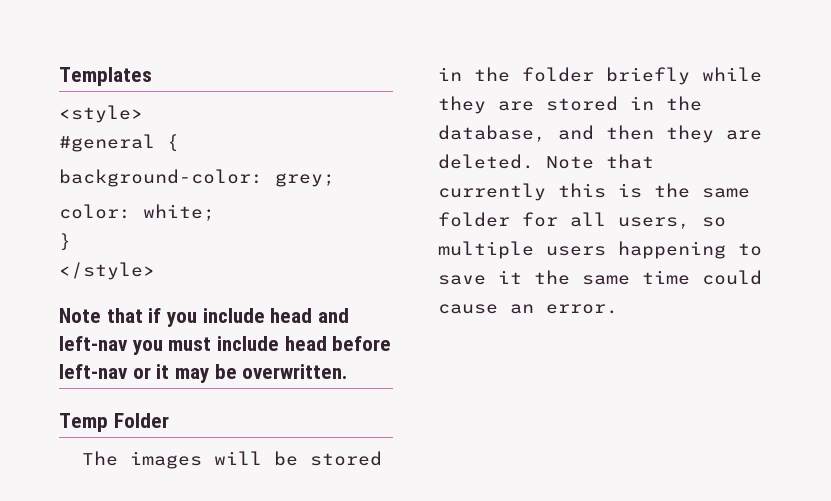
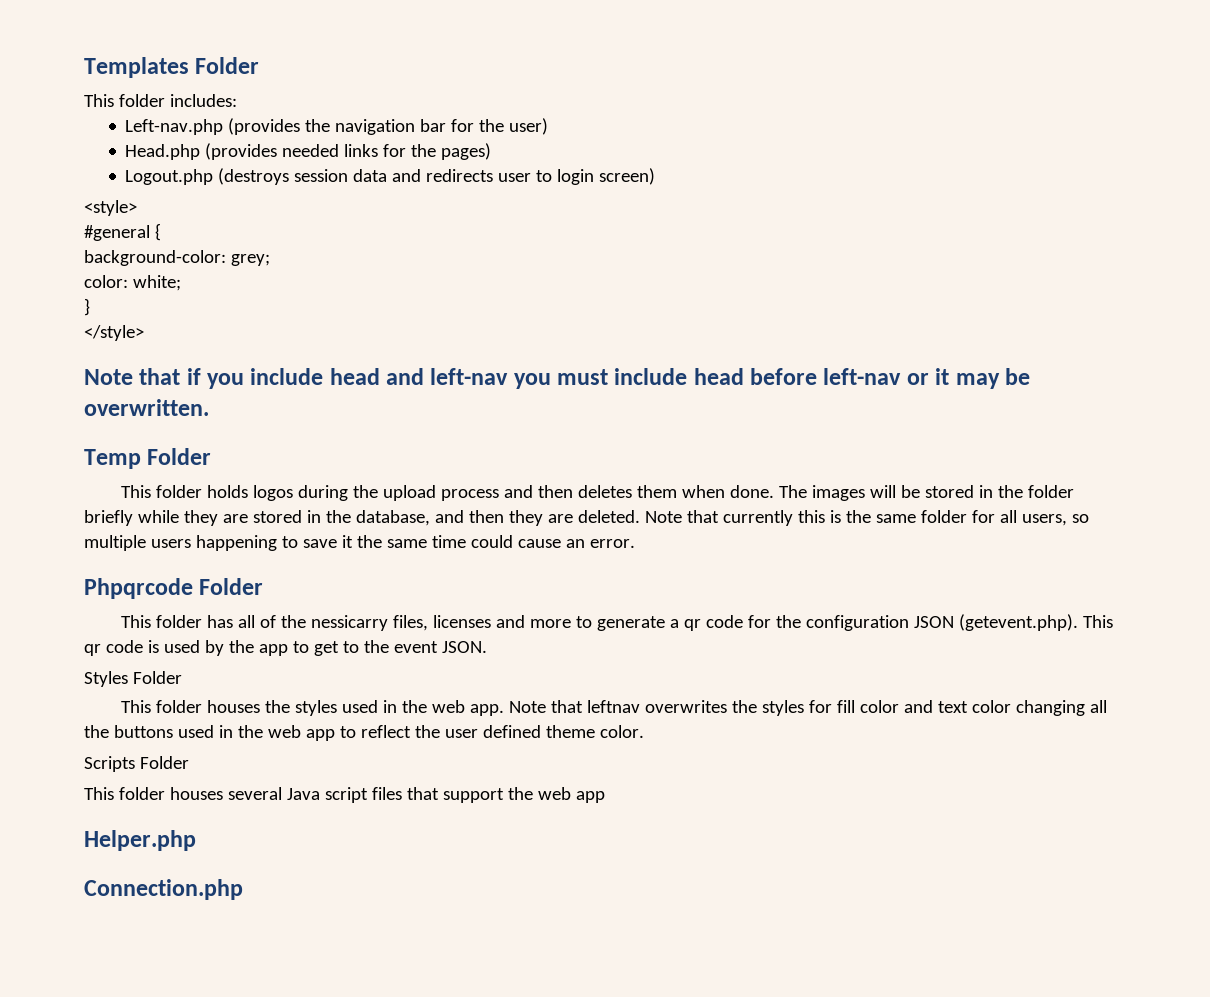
(152, 76) none -> [195,57,260,74] [84,94,237,107] [125,118,549,135] [125,143,492,160] [125,168,656,185] Folder // This folder includes: // Left-nav.php (provides the navigation bar for the user) // Head.php (provides needed links for the pages) // Logout.php (destroys session data and redirects user to login screen)
(169, 420) none -> [120,485,774,501] This folder holds logos during the upload process and then deletes them when done.
(618, 309) none -> [84,578,264,599] [120,614,1113,631] [84,640,487,656] [84,671,182,687] [120,700,1107,716] [84,725,644,741] [84,756,189,772] [84,787,605,803] [84,830,196,851] [84,879,243,900] // Phpqrcode Folder // This folder has all of the nessicarry files, licenses and more to generate a qr code for the configuration JSON (getevent.php). This qr code is used by the app to get to the event JSON. // Styles Folder // This folder houses the styles used in the web app. Note that leftnav overwrites the styles for fill color and text color changing all the buttons used in the web app to reflect the user defined theme color. // Scripts Folder // This folder houses several Java script files that support the web app // Helper.php // Connection.php

